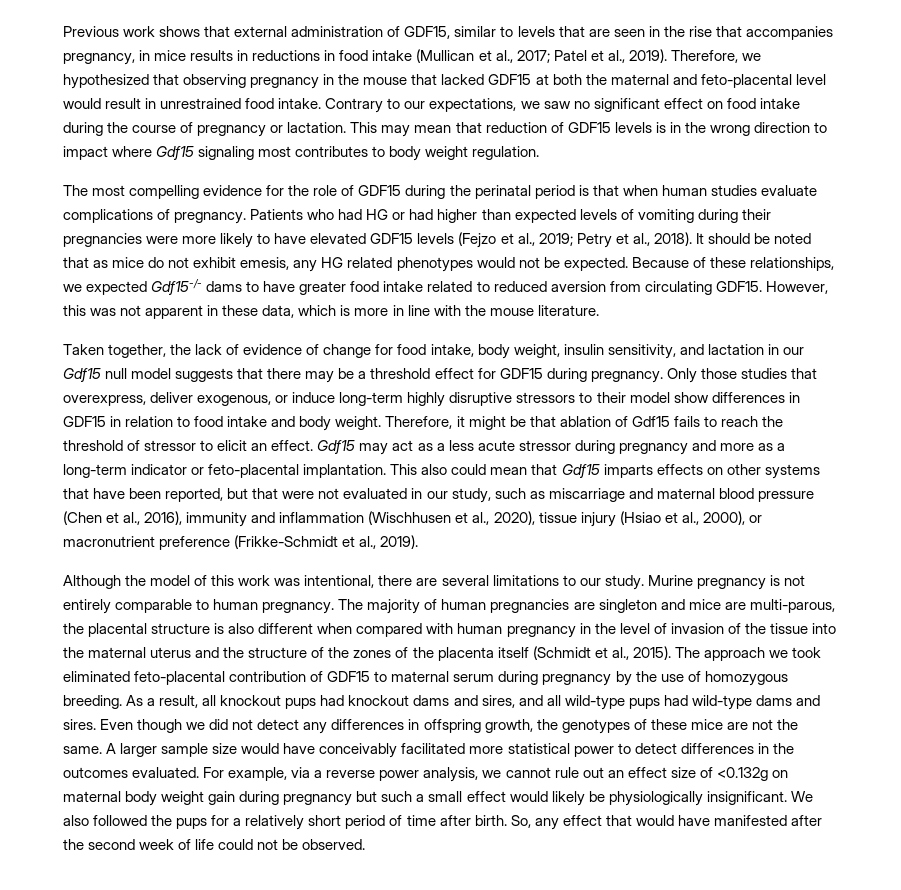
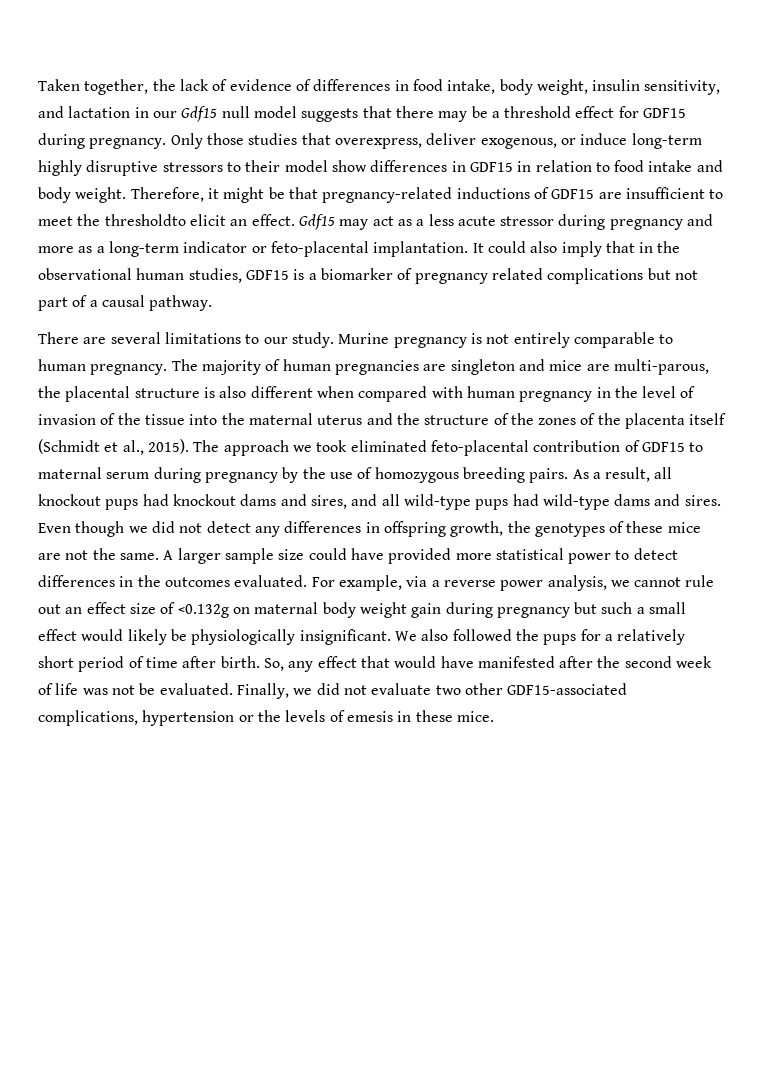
[63,26,833,40] [63,49,761,65] [63,74,826,89] [63,98,800,113] [63,122,827,137] [63,146,540,161] [63,185,817,199] [63,209,771,224] [63,232,811,248] [63,257,834,272] [63,279,828,295] [63,305,599,319] Previous work shows that external administration of GDF15, similar to levels that are seen in the rise that accompanies pregnancy, in mice results in reductions in food intake (Mullican et al., 2017; Patel et al., 2019). Therefore, we hypothesized that observing pregnancy in the mouse that lacked GDF15 at both the maternal and feto-placental level would result in unrestrained food intake. Contrary to our expectations, we saw no significant effect on food intake during the course of pregnancy or lactation. This may mean that reduction of GDF15 levels is in the wrong direction to impact where Gdf15 signaling most contributes to body weight regulation. // The most compelling evidence for the role of GDF15 during the perinatal period is that when human studies evaluate complications of pregnancy. Patients who had HG or had higher than expected levels of vomiting during their pregnancies were more likely to have elevated GDF15 levels (Fejzo et al., 2019; Petry et al., 2018). It should be noted that as mice do not exhibit emesis, any HG related phenotypes would not be expected. Because of these relationships, we expected Gdf15-/- dams to have greater food intake related to reduced aversion from circulating GDF15. However, this was not apparent in these data, which is more in line with the mouse literature. // -> (38, 85) none
[323,344,394,358] change for -> [313,79,409,91] differences in
[559,416,783,427] [63,440,214,451] ablation of Gdf15 fails to reach the threshold of stressor to -> [322,187,724,203] [38,214,186,226] pregnancy-related inductions of GDF15 are insufficient to meet the thresholdto
[390,464,820,479] [63,488,814,503] [63,511,762,527] [63,535,419,550] [63,575,413,589] This also could mean that Gdf15 imparts effects on other systems that have been reported, but that were not evaluated in our study, such as miscarriage and maternal blood pressure (Chen et al., 2016), immunity and inflammation (Wischhusen et al., 2020), tissue injury (Hsiao et al., 2000), or macronutrient preference (Frikke-Schmidt et al., 2019). // Although the model of this work was intentional, there -> [472,241,681,257] [38,268,698,284] [38,295,213,311] [38,332,79,344] It could also imply that in the observational human studies, GDF15 is a biomarker of pregnancy related complications but not part of a causal pathway. // There
[63,695,122,709] breeding. -> [462,467,569,483] breeding pairs.
[241,743,466,758] would have conceivably facilitated -> [308,548,452,564] could have provided
[218,839,366,850] could not be observed. -> [82,683,628,699] [38,710,494,726] was not be evaluated. Finally, we did not evaluate two other GDF15-associated complications, hypertension or the levels of emesis in these mice.

